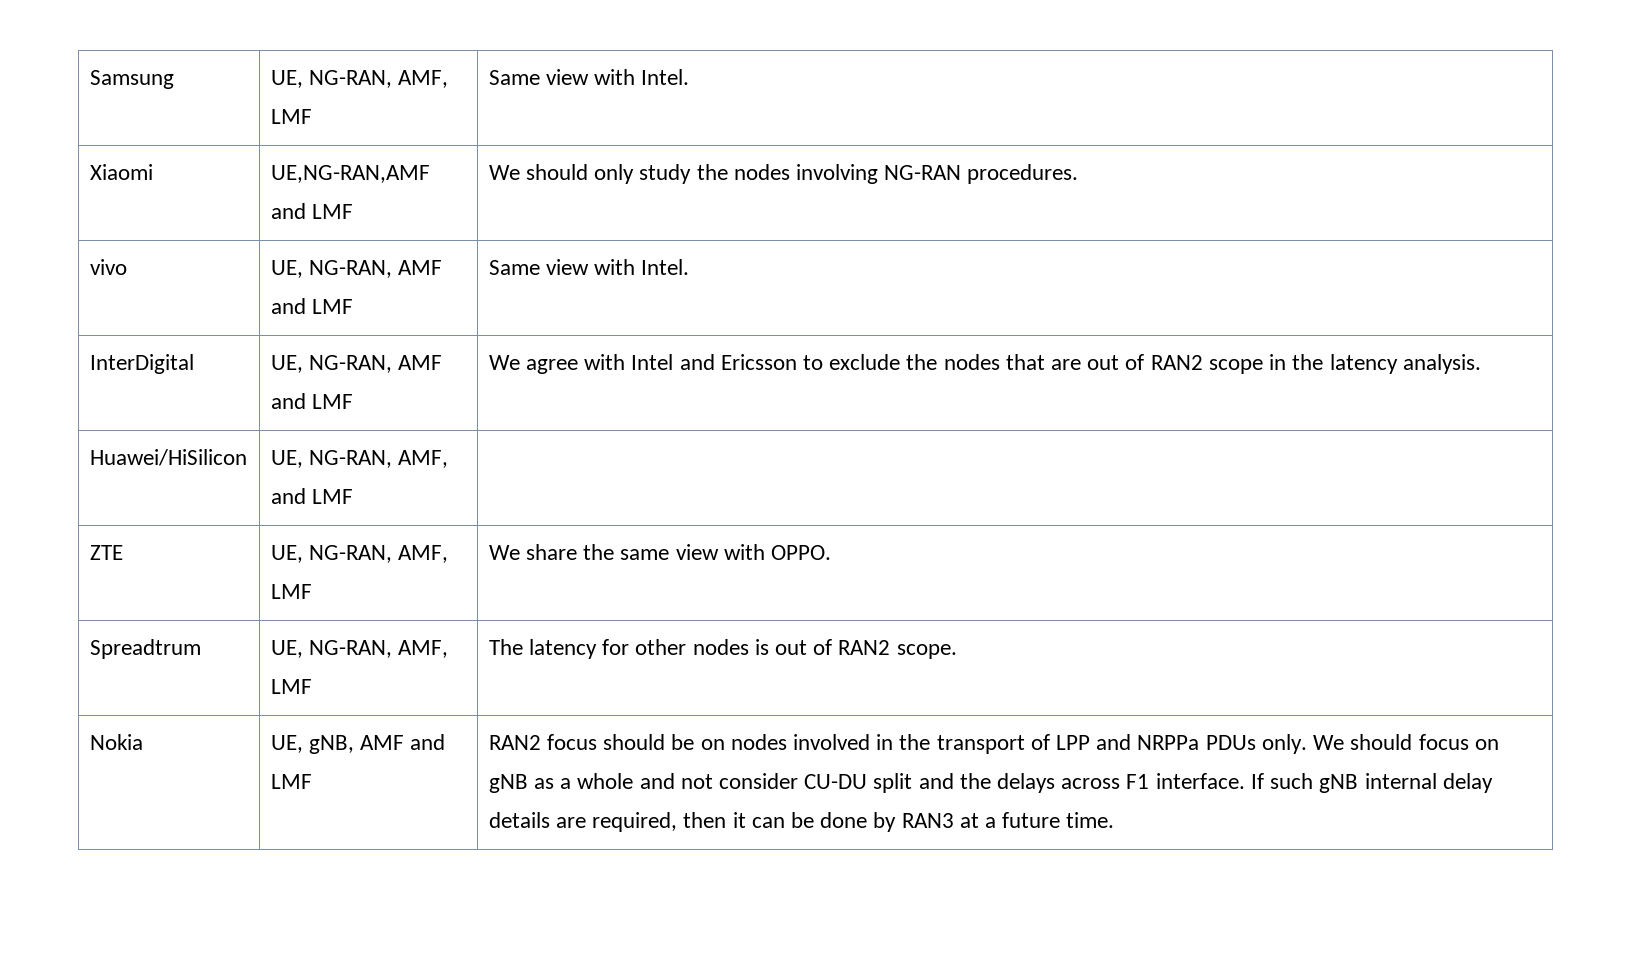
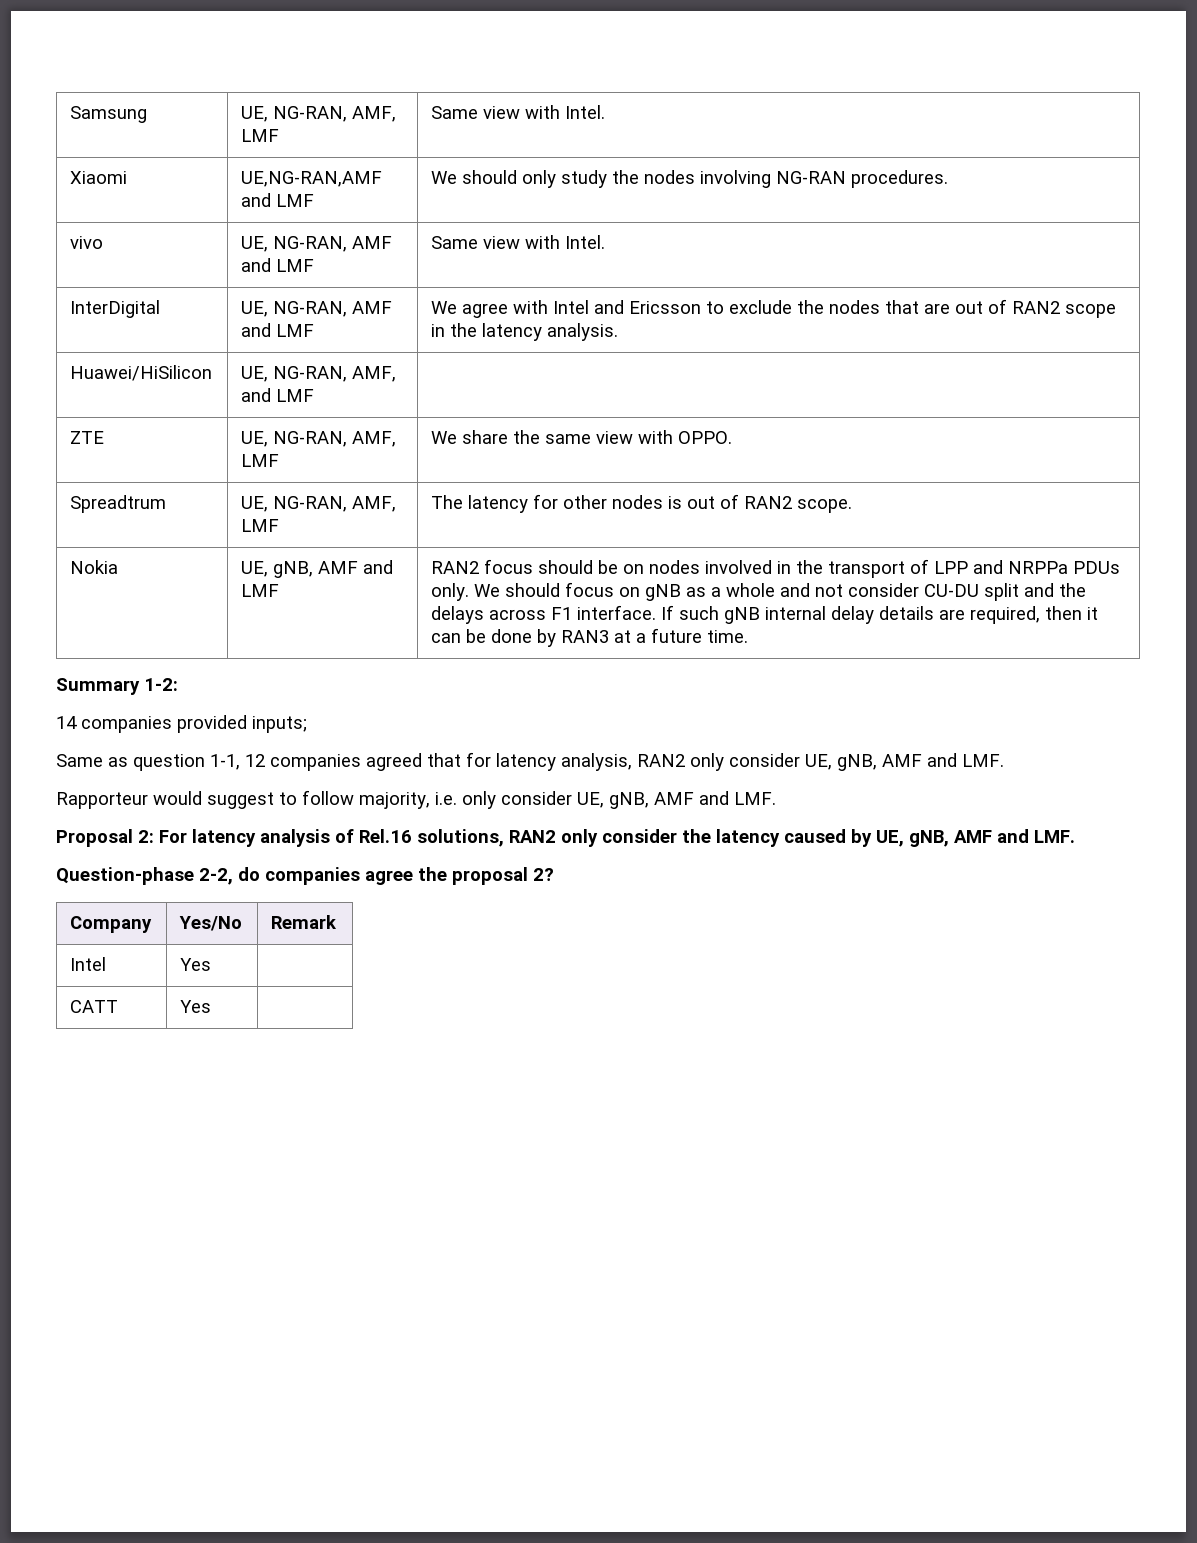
(1115, 820) none -> [56,678,178,695] [56,715,307,733] [56,752,1004,771] [56,790,776,809] [56,829,1075,847] [56,867,554,885] [70,916,153,933] [179,916,243,931] [271,915,338,929] [70,957,107,971] [180,958,212,971] [70,1000,119,1013] [180,1000,212,1013] // Summary 1-2: // 14 companies provided inputs; // Same as question 1-1, 12 companies agreed that for latency analysis, RAN2 only consider UE, gNB, AMF and LMF. // Rapporteur would suggest to follow majority, i.e. only consider UE, gNB, AMF and LMF. // Proposal 2: For latency analysis of Rel.16 solutions, RAN2 only consider the latency caused by UE, gNB, AMF and LMF. // Question-phase 2-2, do companies agree the proposal 2? // Company | Yes/No | Remark // Intel | Yes | // CATT | Yes |

